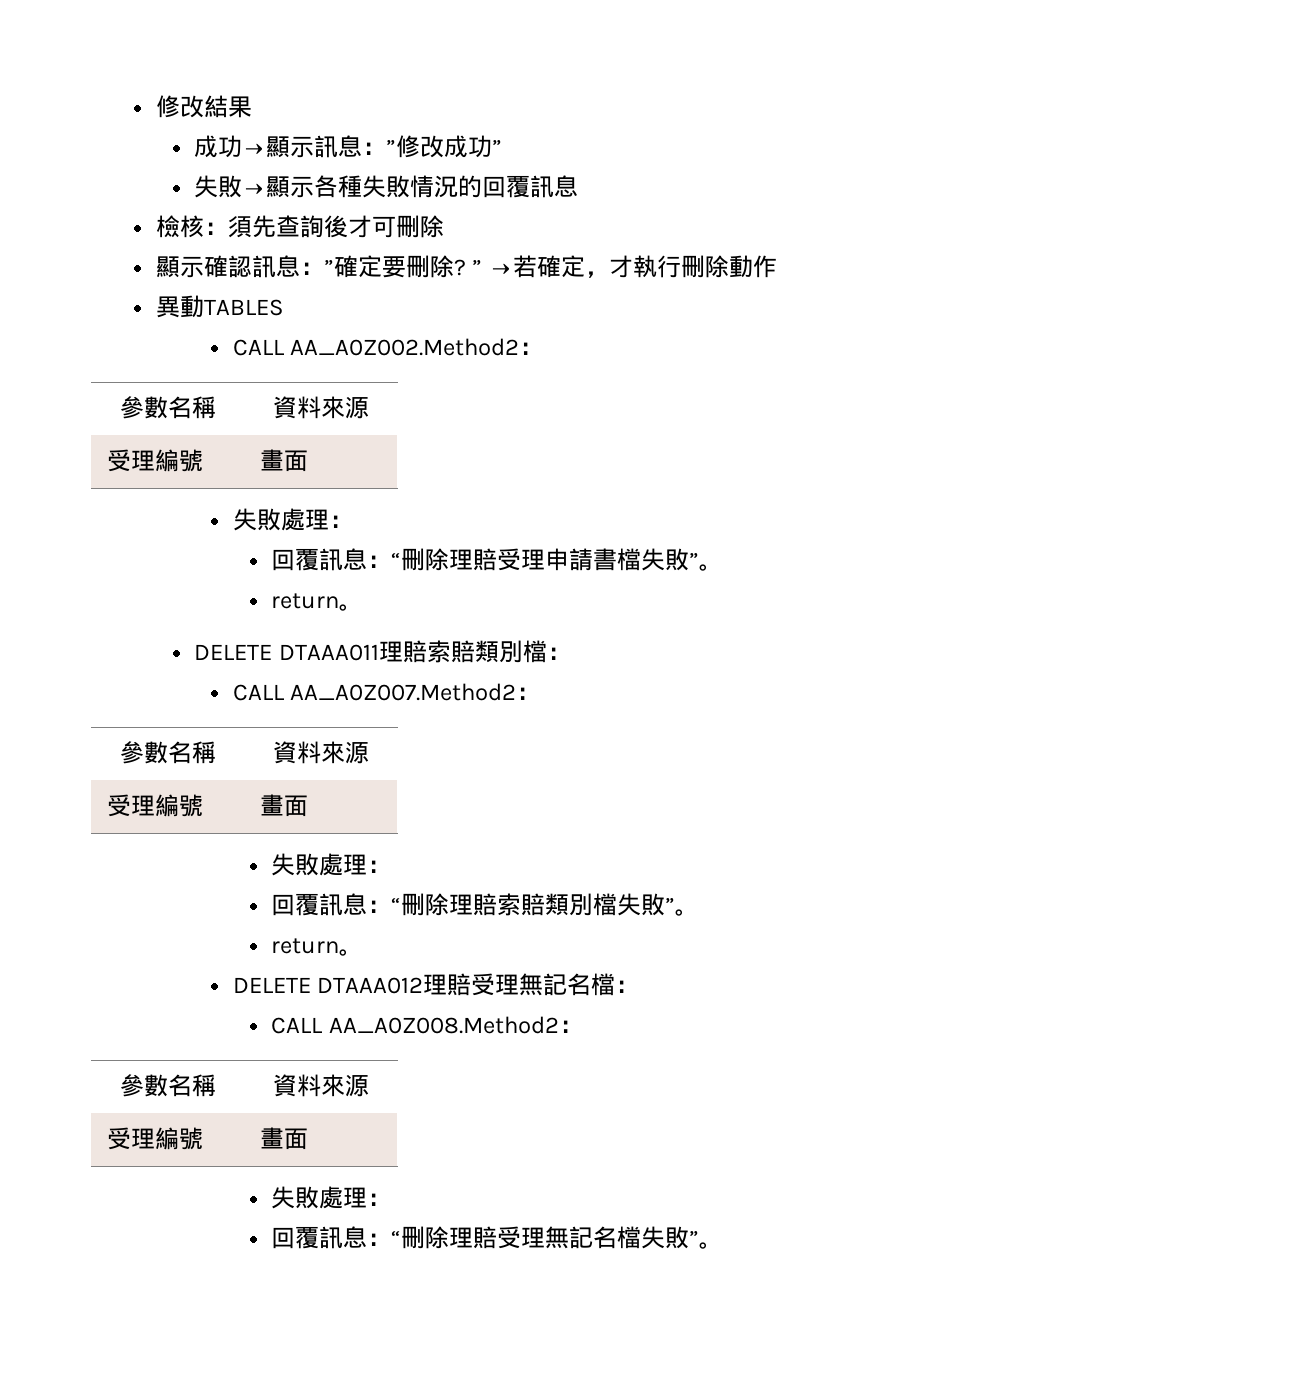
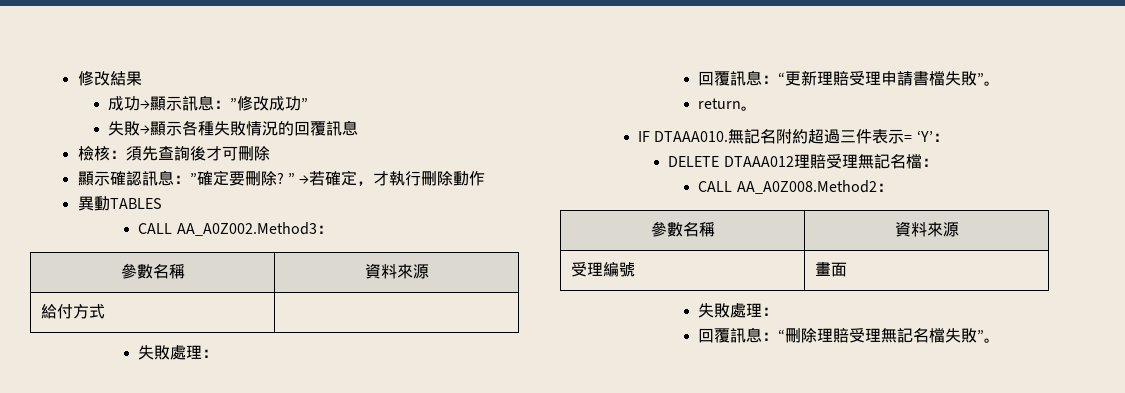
[290,338,544,356] [120,396,216,419] [273,396,369,419] [106,449,203,472] [259,449,308,472] [232,508,353,531] [271,548,450,571] AA_A0Z002.Method2： // 參數名稱 | 資料來源 // 受理編號 | 畫面 // 失敗處理： // 回覆訊息：“刪除 -> [176,222,333,236] [120,263,185,279] [364,263,429,279] [40,303,105,319] [138,345,219,360] [698,70,818,86] AA_A0Z002.Method3： // 參數名稱 | 資料來源 // 給付方式 | // 失敗處理： // 回覆訊息：“更新
[194,640,571,663] [232,683,541,701] [120,741,216,764] [273,741,369,764] [106,794,203,817] [259,794,308,817] [271,853,392,876] [271,893,700,916] [271,938,364,956] DELETE DTAAA011理賠索賠類別檔： // CALL AA_A0Z007.Method2： // 參數名稱 | 資料來源 // 受理編號 | 畫面 // 失敗處理： // 回覆訊息：“刪除理賠索賠類別檔失敗”。 // return。 -> [638,129,949,144] IF DTAAA010.無記名附約超過三件表示= ‘Y’：

